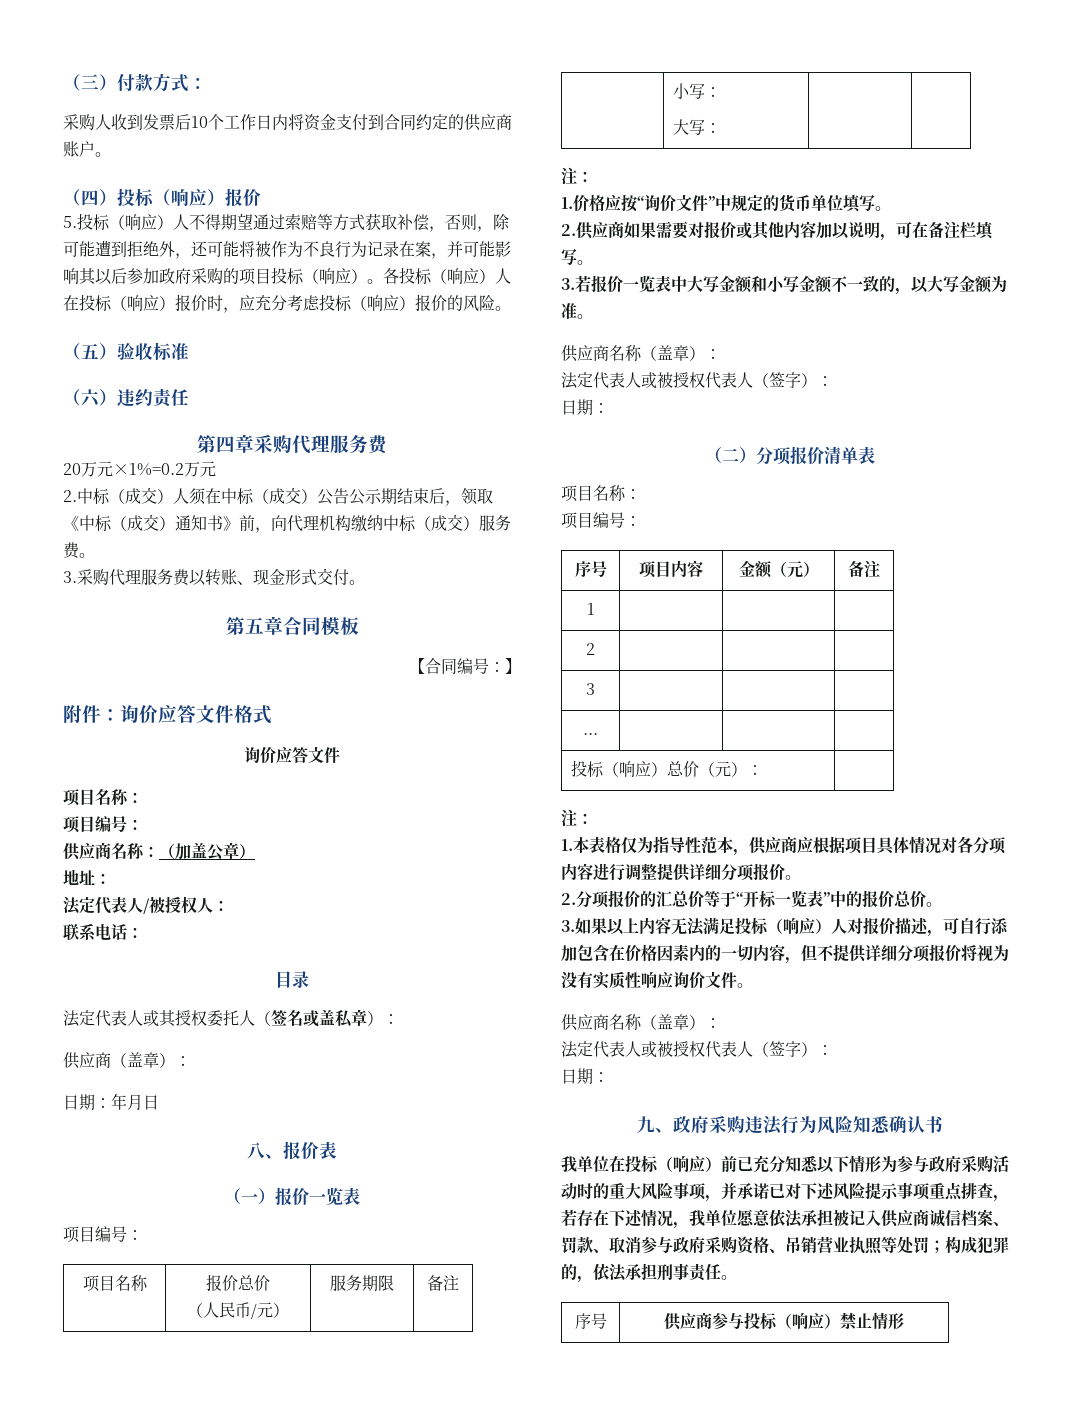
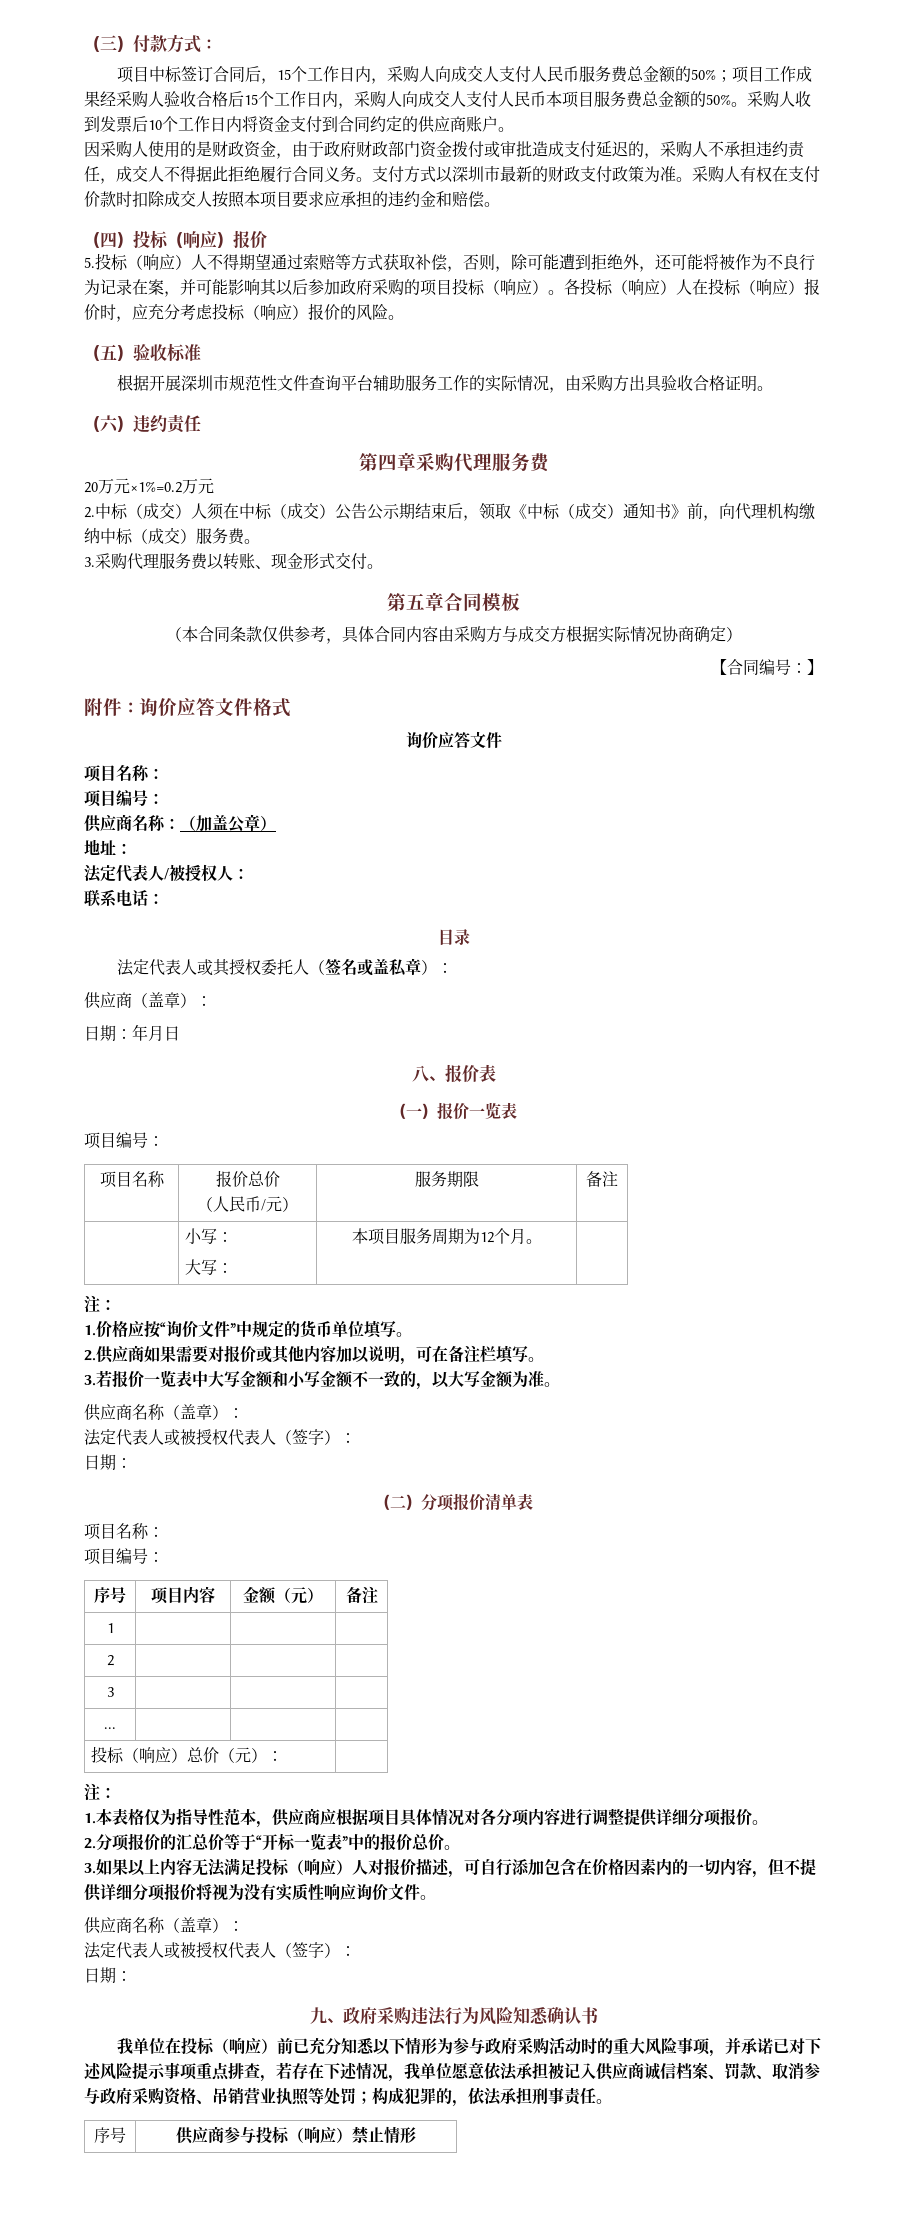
(207, 83) none -> [117,65,813,84] [84,90,747,109] 项目中标签订合同后，15个工作日内，采购人向成交人支付人民币服务费总金额的50%；项目工作成果经采购人验收合格后15个工作日内，采购人向成交人支付人民币本项目服务费总金额的50%。
(111, 154) none -> [84,140,805,159] [84,165,820,184] [84,190,500,208] // 因采购人使用的是财政资金，由于政府财政部门资金拨付或审批造成支付延迟的，采购人不承担违约责任，成交人不得据此拒绝履行合同义务。支付方式以深圳市最新的财政支付政策为准。采购人有权在支付价款时扣除成交人按照本项目要求应承担的违约金和赔偿。
(189, 351) none -> [117,374,774,393] // 根据开展深圳市规范性文件查询平台辅助服务工作的实际情况，由采购方出具验收合格证明。
(359, 626) none -> [165,625,742,644] // （本合同条款仅供参考，具体合同内容由采购方与成交方根据实际情况协商确定）
(722, 128) none -> [351,1228,542,1245] 本项目服务周期为12个月。

